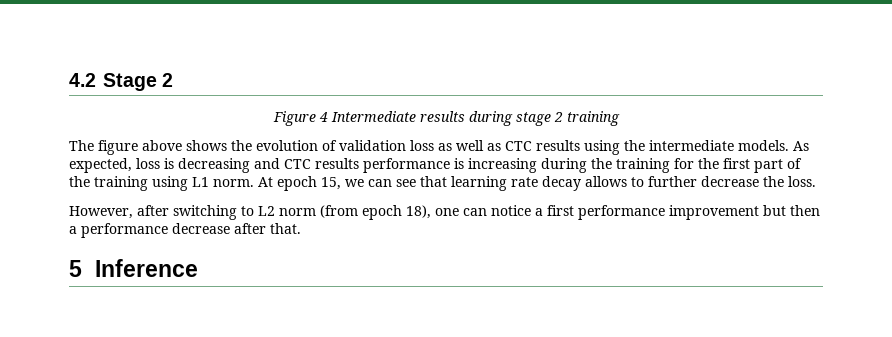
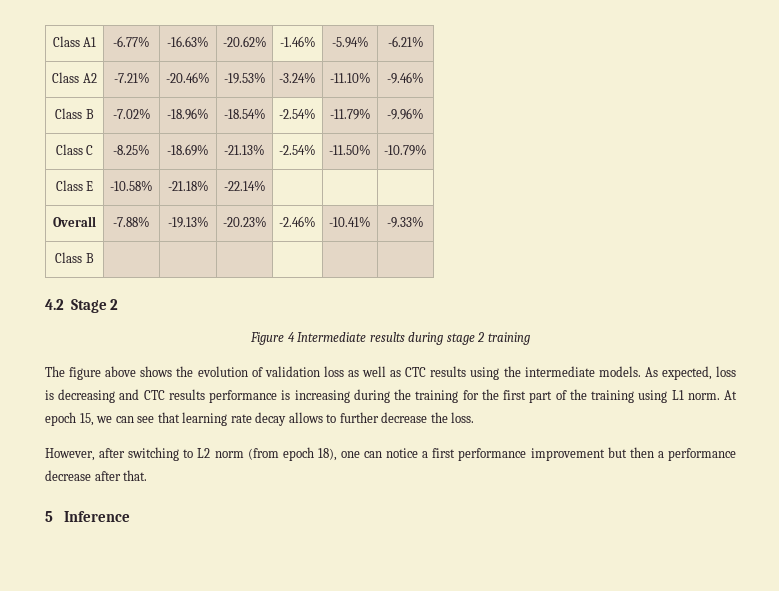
(69, 80) none -> [52,36,97,47] [113,36,150,47] [167,36,209,47] [222,36,267,47] [279,36,316,47] [331,36,369,48] [387,36,424,47] [52,72,97,83] [113,72,150,83] [166,72,210,83] [223,72,266,84] [279,72,316,83] [329,72,371,83] [387,72,424,84] [55,108,94,119] [112,108,151,119] [167,108,209,120] [223,108,266,119] [279,108,316,119] [329,108,371,120] [387,108,424,120] [55,144,94,155] [113,144,150,155] [167,144,209,156] [224,144,265,155] [279,144,316,155] [329,144,371,155] [384,144,427,156] [55,180,94,191] [110,180,153,191] [167,180,209,191] [223,180,266,191] [53,216,96,227] [113,216,150,227] [167,216,209,228] [222,216,267,227] [279,216,316,227] [329,216,371,227] [387,216,424,228] [55,252,94,263] Class A1 | -6.77% | -16.63% | -20.62% | -1.46% | -5.94% | -6.21% // Class A2 | -7.21% | -20.46% | -19.53% | -3.24% | -11.10% | -9.46% // Class B | -7.02% | -18.96% | -18.54% | -2.54% | -11.79% | -9.96% // Class C | -8.25% | -18.69% | -21.13% | -2.54% | -11.50% | -10.79% // Class E | -10.58% | -21.18% | -22.14% | | | // Overall | -7.88% | -19.13% | -20.23% | -2.46% | -10.41% | -9.33% // Class B | | | | | | //

